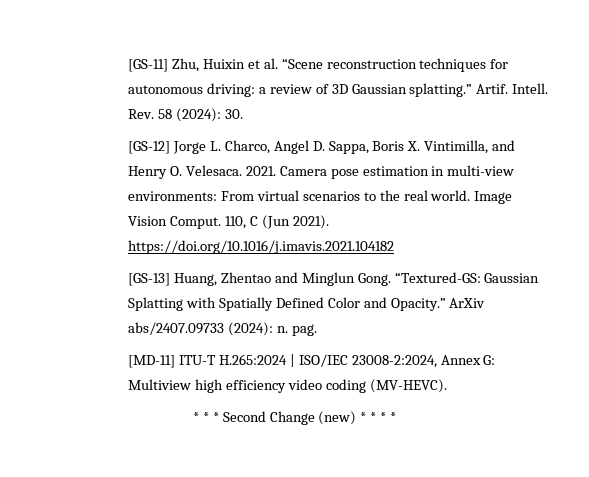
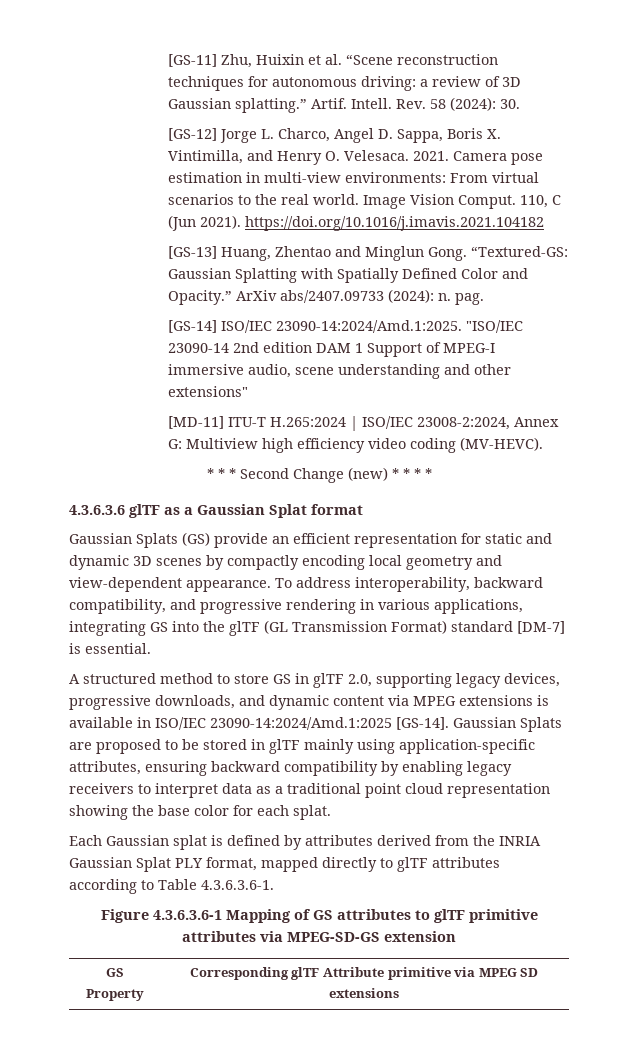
(317, 330) none -> [167,320,523,333] [167,342,495,357] [167,364,511,379] [167,386,248,397] // [GS-14] ISO/IEC 23090-14:2024/Amd.1:2025. "ISO/IEC 23090-14 2nd edition DAM 1 Support of MPEG-I immersive audio, scene understanding and other extensions"
(397, 417) none -> [69,504,363,518] [69,532,552,548] [69,555,502,570] [69,577,543,592] [69,599,523,614] [69,620,565,636] [69,643,151,654] [69,673,560,688] [69,695,549,710] [69,717,562,732] [69,739,535,754] [69,761,512,776] [69,783,550,798] [69,805,331,820] [69,835,541,850] [69,857,500,872] [69,879,274,894] [100,909,538,923] [182,931,456,942] [105,968,124,977] [85,989,144,1001] [189,967,539,980] [329,988,399,998] // 4.3.6.3.6 glTF as a Gaussian Splat format // Gaussian Splats (GS) provide an efficient representation for static and dynamic 3D scenes by compactly encoding local geometry and view-dependent appearance. To address interoperability, backward compatibility, and progressive rendering in various applications, integrating GS into the glTF (GL Transmission Format) standard [DM-7] is essential. // A structured method to store GS in glTF 2.0, supporting legacy devices, progressive downloads, and dynamic content via MPEG extensions is available in ISO/IEC 23090-14:2024/Amd.1:2025 [GS-14]. Gaussian Splats are proposed to be stored in glTF mainly using application-specific attributes, ensuring backward compatibility by enabling legacy receivers to interpret data as a traditional point cloud representation showing the base color for each splat. // Each Gaussian splat is defined by attributes derived from the INRIA Gaussian Splat PLY format, mapped directly to glTF attributes according to Table 4.3.6.3.6-1. // Figure 4.3.6.3.6-1 Mapping of GS attributes to glTF primitive attributes via MPEG-SD-GS extension // GS Property | Corresponding glTF Attribute primitive via MPEG SD extensions

